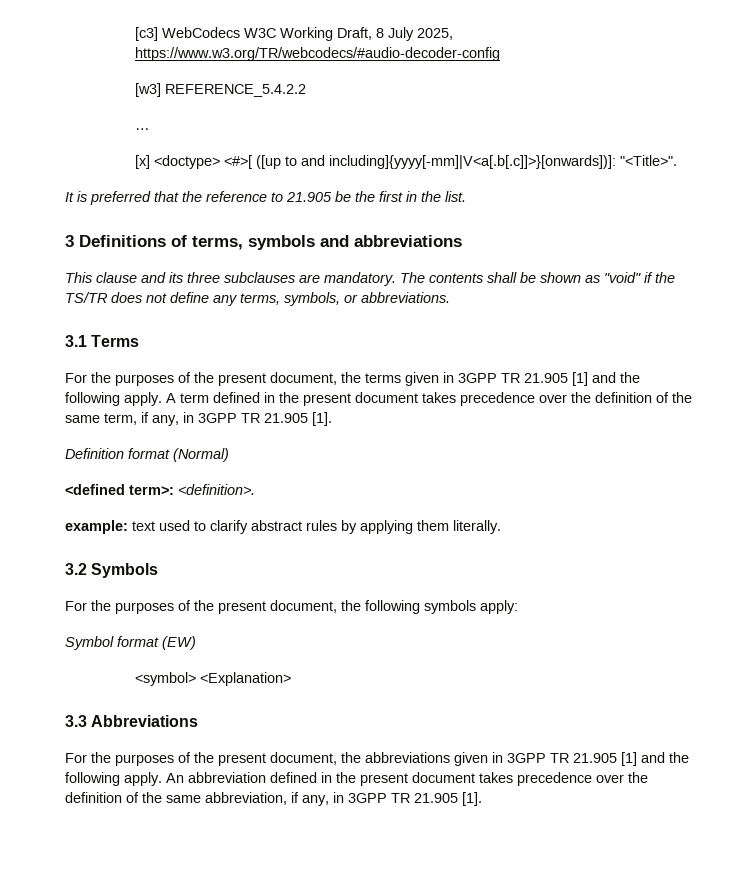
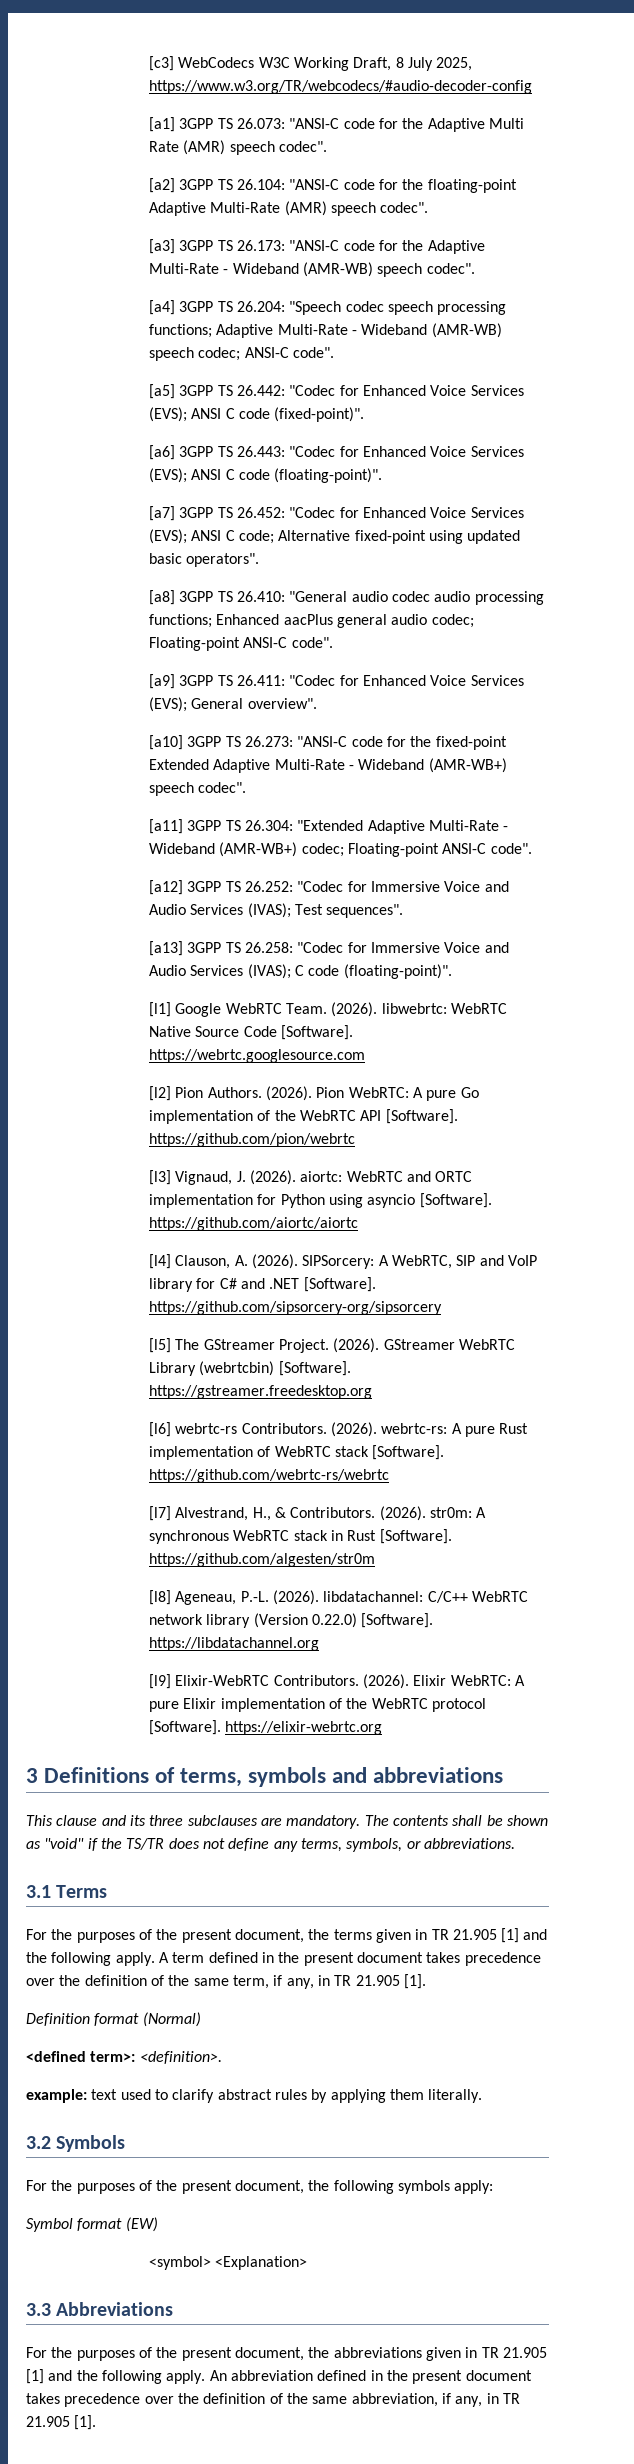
[134,83,306,97] [134,128,150,130] [134,155,677,169] [65,191,466,205] [w3] REFERENCE_5.4.2.2 // … // [x] <doctype> <#>[ ([up to and including]{yyyy[-mm]|V<a[.b[.c]]>}[onwards])]: "<Title>". // It is preferred that the reference to 21.905 be the first in the list. -> [149,117,525,132] [149,140,328,155] [149,178,517,193] [149,201,429,216] [149,239,485,254] [149,262,475,277] [149,300,507,315] [149,323,502,338] [149,347,335,361] [149,384,524,399] [149,407,365,422] [149,445,524,460] [149,468,383,483] [149,506,524,521] [149,529,521,544] [149,553,260,567] [149,590,544,605] [149,614,474,628] [149,637,333,651] [149,674,524,689] [149,697,317,712] [149,735,507,750] [149,758,507,773] [149,782,247,796] [149,819,509,834] [149,842,532,857] [149,880,509,895] [149,903,404,918] [149,941,509,956] [149,964,452,979] [149,1002,508,1017] [149,1025,354,1040] [149,1049,366,1063] [149,1086,479,1101] [149,1109,458,1124] [149,1133,356,1147] [149,1170,473,1185] [149,1193,492,1208] [149,1217,359,1231] [149,1254,538,1269] [149,1277,376,1292] [149,1301,443,1315] [149,1338,516,1353] [149,1361,351,1376] [149,1385,373,1399] [149,1422,529,1437] [149,1445,445,1460] [149,1469,390,1483] [149,1506,487,1521] [149,1529,452,1544] [149,1553,376,1567] [149,1590,529,1605] [149,1613,434,1628] [149,1637,320,1651] [149,1674,526,1689] [149,1698,487,1712] [149,1720,383,1735] [a1] 3GPP TS 26.073: "ANSI-C code for the Adaptive Multi Rate (AMR) speech codec". // [a2] 3GPP TS 26.104: "ANSI-C code for the floating-point Adaptive Multi-Rate (AMR) speech codec". // [a3] 3GPP TS 26.173: "ANSI-C code for the Adaptive Multi-Rate - Wideband (AMR-WB) speech codec". // [a4] 3GPP TS 26.204: "Speech codec speech processing functions; Adaptive Multi-Rate - Wideband (AMR-WB) speech codec; ANSI-C code". // [a5] 3GPP TS 26.442: "Codec for Enhanced Voice Services (EVS); ANSI C code (fixed-point)". // [a6] 3GPP TS 26.443: "Codec for Enhanced Voice Services (EVS); ANSI C code (floating-point)". // [a7] 3GPP TS 26.452: "Codec for Enhanced Voice Services (EVS); ANSI C code; Alternative fixed-point using updated basic operators". // [a8] 3GPP TS 26.410: "General audio codec audio processing functions; Enhanced aacPlus general audio codec; Floating-point ANSI-C code". // [a9] 3GPP TS 26.411: "Codec for Enhanced Voice Services (EVS); General overview". // [a10] 3GPP TS 26.273: "ANSI-C code for the fixed-point Extended Adaptive Multi-Rate - Wideband (AMR-WB+) speech codec". // [a11] 3GPP TS 26.304: "Extended Adaptive Multi-Rate - Wideband (AMR-WB+) codec; Floating-point ANSI-C code". // [a12] 3GPP TS 26.252: "Codec for Immersive Voice and Audio Services (IVAS); Test sequences". // [a13] 3GPP TS 26.258: "Codec for Immersive Voice and Audio Services (IVAS); C code (floating-point)". // [l1] Google WebRTC Team. (2026). libwebrtc: WebRTC Native Source Code [Software]. https://webrtc.googlesource.com // [l2] Pion Authors. (2026). Pion WebRTC: A pure Go implementation of the WebRTC API [Software]. https://github.com/pion/webrtc // [l3] Vignaud, J. (2026). aiortc: WebRTC and ORTC implementation for Python using asyncio [Software]. https://github.com/aiortc/aiortc // [l4] Clauson, A. (2026). SIPSorcery: A WebRTC, SIP and VoIP library for C# and .NET [Software]. https://github.com/sipsorcery-org/sipsorcery // [l5] The GStreamer Project. (2026). GStreamer WebRTC Library (webrtcbin) [Software]. https://gstreamer.freedesktop.org // [l6] webrtc-rs Contributors. (2026). webrtc-rs: A pure Rust implementation of WebRTC stack [Software]. https://github.com/webrtc-rs/webrtc // [l7] Alvestrand, H., & Contributors. (2026). str0m: A synchronous WebRTC stack in Rust [Software]. https://github.com/algesten/str0m // [l8] Ageneau, P.-L. (2026). libdatachannel: C/C++ WebRTC network library (Version 0.22.0) [Software]. https://libdatachannel.org // [l9] Elixir-WebRTC Contributors. (2026). Elixir WebRTC: A pure Elixir implementation of the WebRTC protocol [Software]. https://elixir-webrtc.org
[458,373,497,383] 3GPP -> (428, 1934) none
[198,413,237,423] 3GPP -> (330, 1980) none
[507,753,546,763] 3GPP -> (478, 2352) none
[348,793,387,803] 3GPP -> (499, 2398) none

